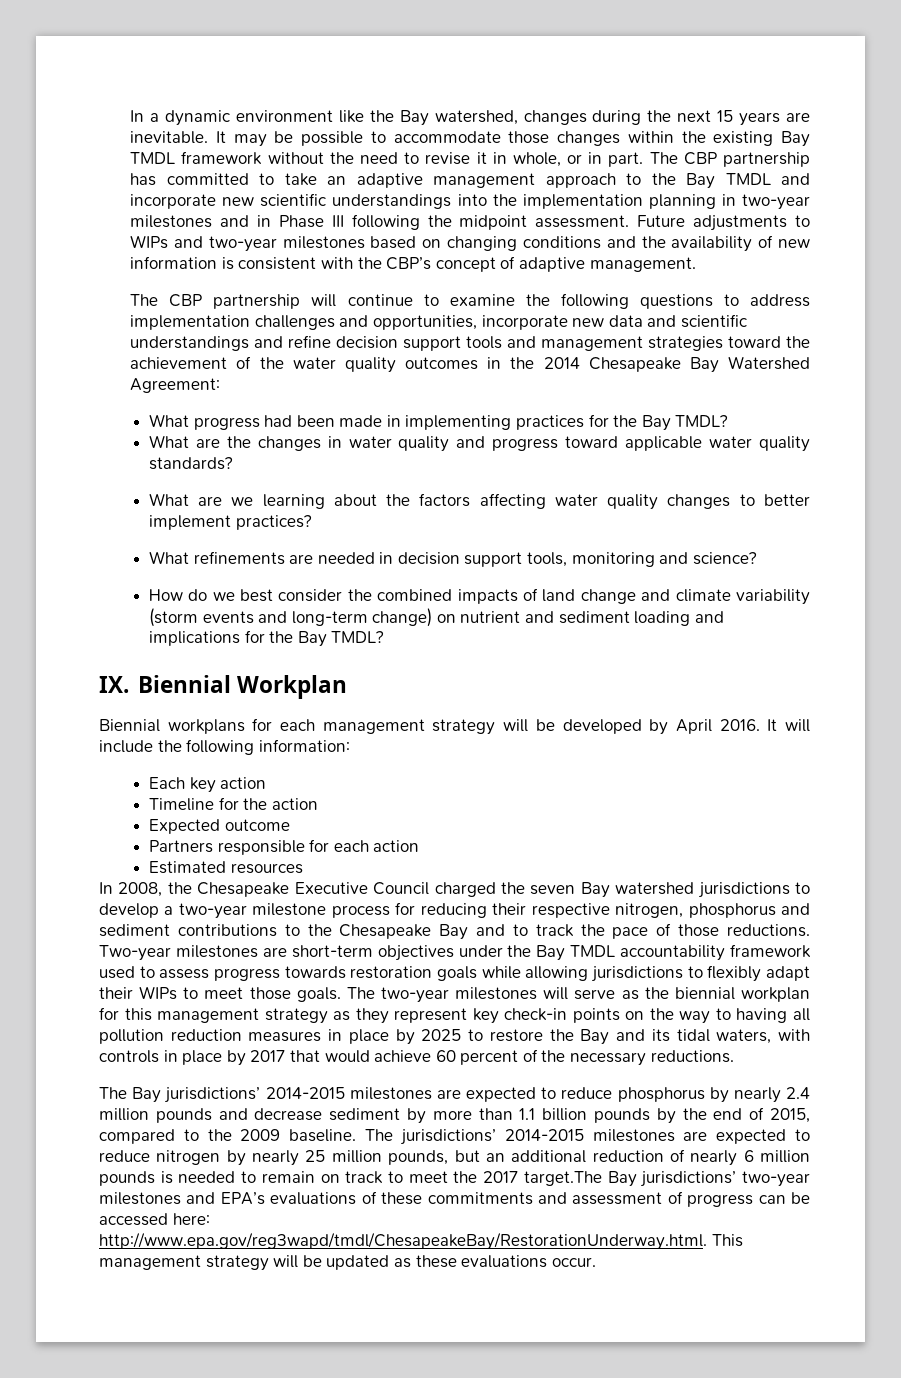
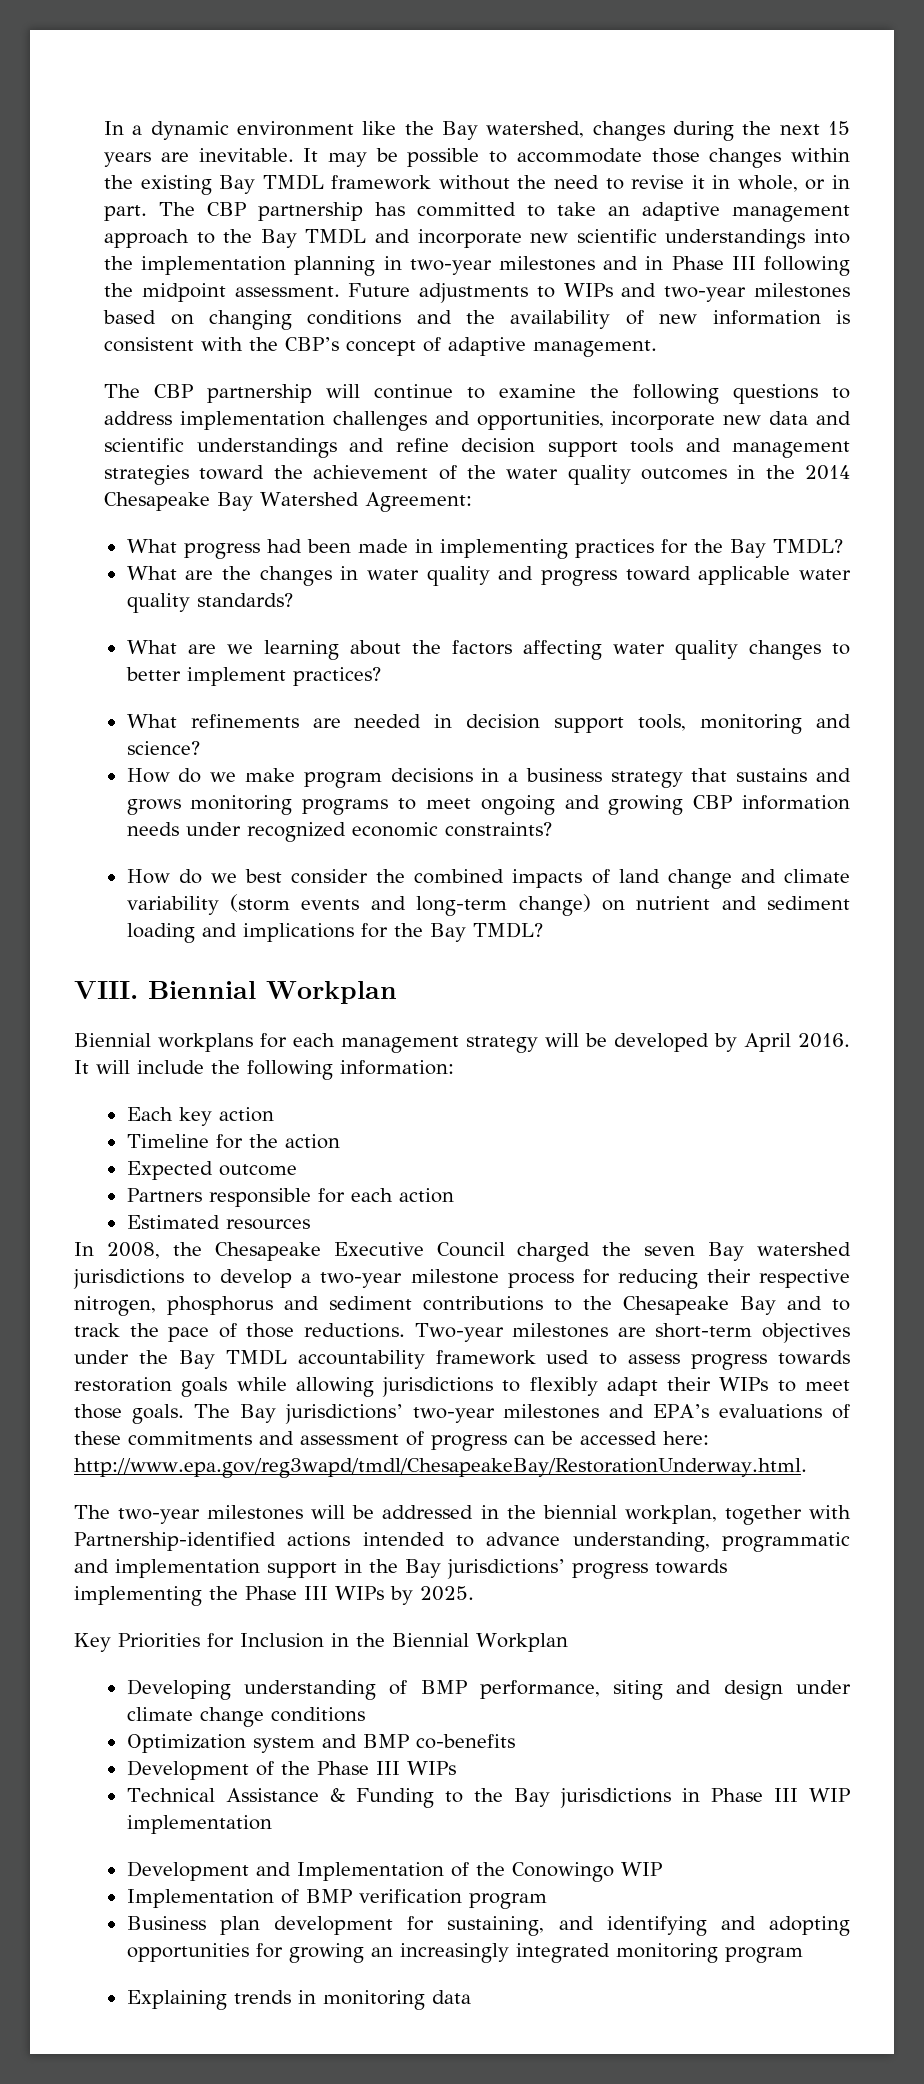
(757, 558) none -> [126,768,851,788] [126,795,850,815] [126,822,552,842] // How do we make program decisions in a business strategy that sustains and grows monitoring programs to meet ongoing and growing CBP information needs under recognized economic constraints?
[99,676,129,693] IX. -> [74,981,138,999] VIII.
[381,987,810,1003] [99,1007,810,1024] [99,1029,811,1045] [99,1049,734,1066] [99,1087,810,1103] [99,1107,810,1124] [99,1129,811,1145] [99,1149,810,1166] [99,1171,602,1186] two-year milestones will serve as the biennial workplan for this management strategy as they represent key check-in points on the way to having all pollution reduction measures in place by 2025 to restore the Bay and its tidal waters, with controls in place by 2017 that would achieve 60 percent of the necessary reductions. // The Bay jurisdictions’ 2014-2015 milestones are expected to reduce phosphorus by nearly 2.4 million pounds and decrease sediment by more than 1.1 billion pounds by the end of 2015, compared to the 2009 baseline. The jurisdictions’ 2014-2015 milestones are expected to reduce nitrogen by nearly 25 million pounds, but an additional reduction of nearly 6 million pounds is needed to remain on track to meet the 2017 target.The -> (230, 1411) none
[711,1234,743,1247] [99,1255,596,1271] This management strategy will be updated as these evaluations occur. -> [74,1505,851,1525] [74,1532,850,1552] [74,1559,727,1579] [74,1586,474,1606] [74,1633,568,1652] [126,1679,852,1700] [126,1707,365,1727] [126,1734,515,1753] [126,1760,456,1780] [126,1787,850,1808] [126,1815,272,1834] [126,1861,662,1882] [126,1889,547,1909] [126,1916,850,1936] [126,1943,803,1963] [126,1990,471,2010] // The two-year milestones will be addressed in the biennial workplan, together with Partnership-identified actions intended to advance understanding, programmatic and implementation support in the Bay jurisdictions’ progress towards implementing the Phase III WIPs by 2025. // Key Priorities for Inclusion in the Biennial Workplan // Developing understanding of BMP performance, siting and design under climate change conditions // Optimization system and BMP co-benefits // Development of the Phase III WIPs // Technical Assistance & Funding to the Bay jurisdictions in Phase III WIP implementation // Development and Implementation of the Conowingo WIP // Implementation of BMP verification program // Business plan development for sustaining, and identifying and adopting opportunities for growing an increasingly integrated monitoring program // Explaining trends in monitoring data

